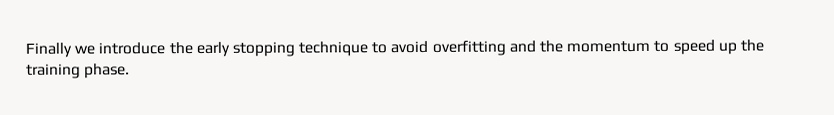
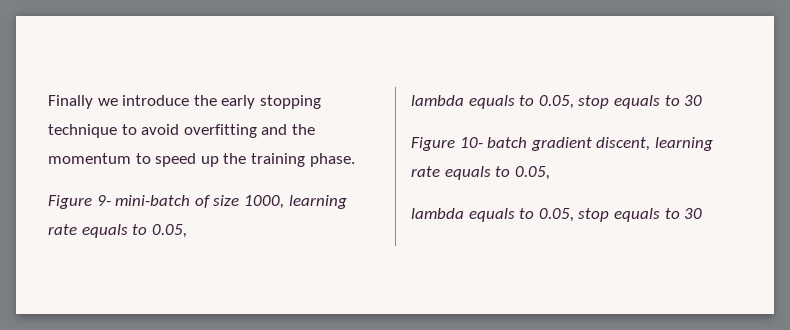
(131, 71) none -> [48,195,347,209] [48,224,187,238] [411,95,703,109] [411,137,713,151] [411,166,550,180] [411,208,703,222] // Figure 9- mini-batch of size 1000, learning rate equals to 0.05, // lambda equals to 0.05, stop equals to 30 // Figure 10- batch gradient discent, learning rate equals to 0.05, // lambda equals to 0.05, stop equals to 30

